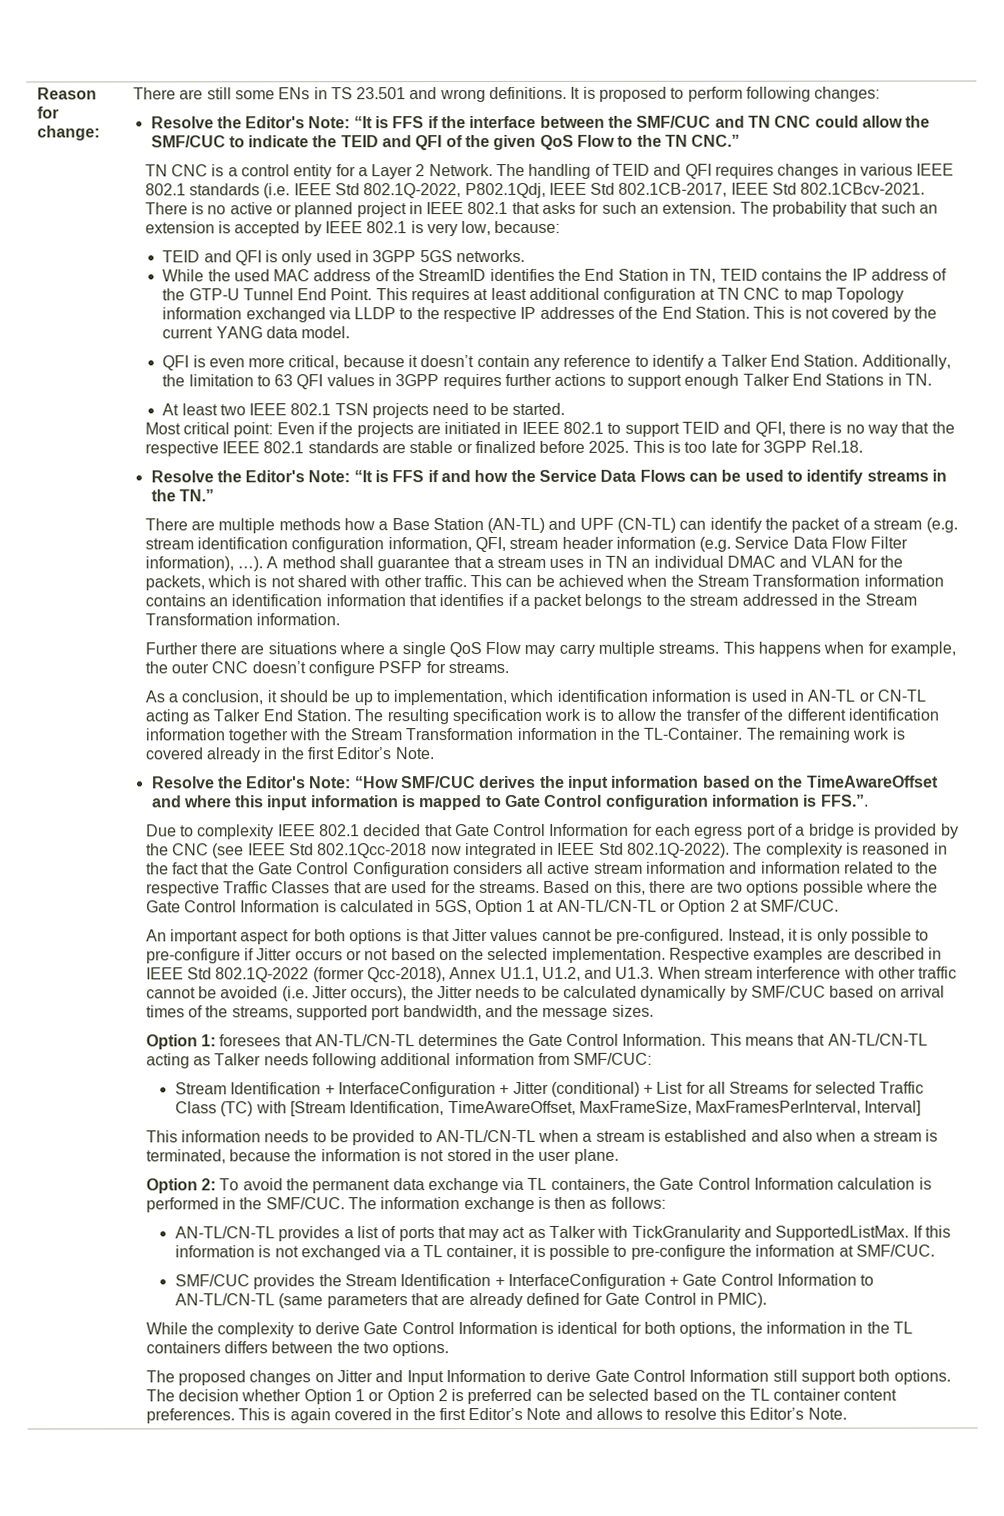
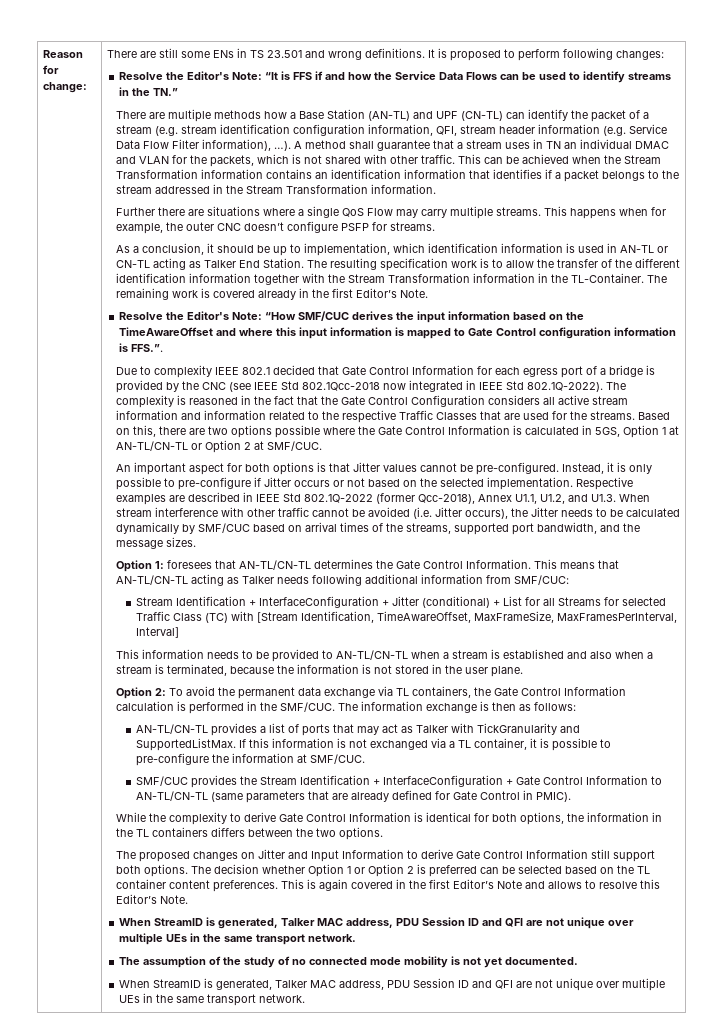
[150,115,931,129] [150,134,741,151] [144,163,955,180] [144,182,926,199] [144,201,939,218] [144,220,561,237] [162,249,526,266] [162,268,948,283] [162,287,905,304] [162,306,937,323] [162,326,351,339] [162,354,951,371] [162,373,932,390] [162,402,566,419] [144,421,955,438] [144,440,863,457] // Resolve the Editor's Note: “It is FFS if the interface between the SMF/CUC and TN CNC could allow the SMF/CUC to indicate the TEID and QFI of the given QoS Flow to the TN CNC.” // TN CNC is a control entity for a Layer 2 Network. The handling of TEID and QFI requires changes in various IEEE 802.1 standards (i.e. IEEE Std 802.1Q-2022, P802.1Qdj, IEEE Std 802.1CB-2017, IEEE Std 802.1CBcv-2021. There is no active or planned project in IEEE 802.1 that asks for such an extension. The probability that such an extension is accepted by IEEE 802.1 is very low, because: // TEID and QFI is only used in 3GPP 5GS networks. // While the used MAC address of the StreamID identifies the End Station in TN, TEID contains the IP address of the GTP-U Tunnel End Point. This requires at least additional configuration at TN CNC to map Topology information exchanged via LLDP to the respective IP addresses of the End Station. This is not covered by the current YANG data model. // QFI is even more critical, because it doesn’t contain any reference to identify a Talker End Station. Additionally, the limitation to 63 QFI values in 3GPP requires further actions to support enough Talker End Stations in TN. // At least two IEEE 802.1 TSN projects need to be started. // Most critical point: Even if the projects are initiated in IEEE 802.1 to support TEID and QFI, there is no way that the respective IEEE 802.1 standards are stable or finalized before 2025. This is too late for 3GPP Rel.18. -> (665, 55) none
(847, 1413) none -> [119,917,635,929] [119,933,357,945] [119,956,579,968] [119,978,666,991] [119,993,306,1006] // When StreamID is generated, Talker MAC address, PDU Session ID and QFI are not unique over multiple UEs in the same transport network. // The assumption of the study of no connected mode mobility is not yet documented. // When StreamID is generated, Talker MAC address, PDU Session ID and QFI are not unique over multiple UEs in the same transport network.

